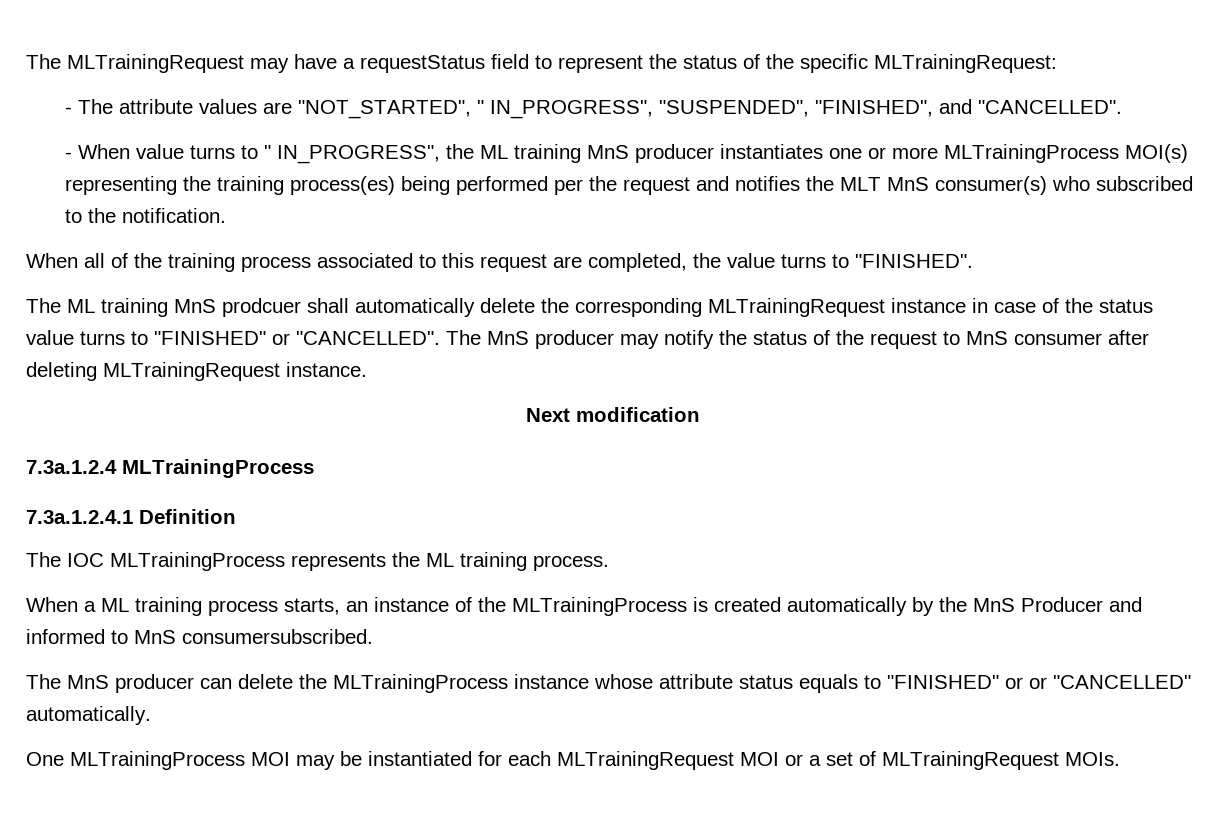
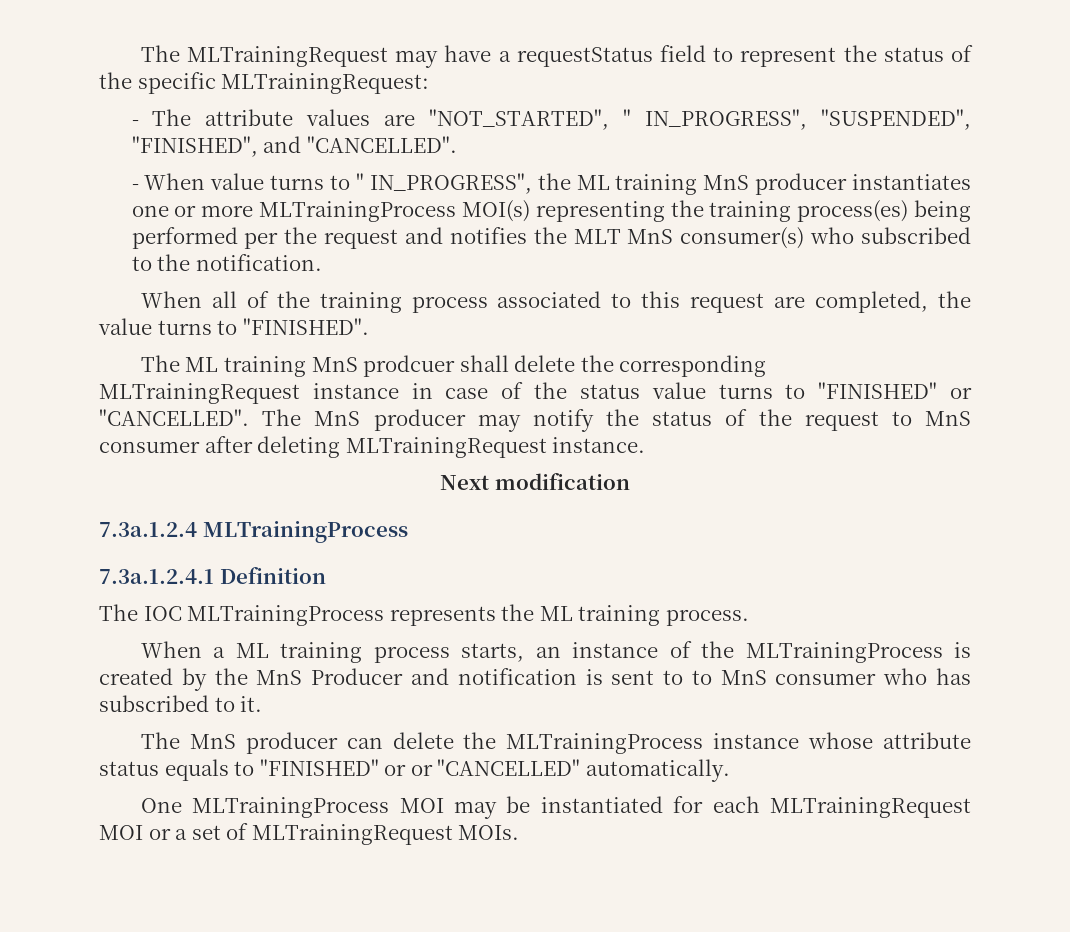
[355,298,475,317] automatically -> (509, 363) none
[787,597,907,616] automatically -> (173, 676) none
[26,629,373,644] informed to MnS consumersubscribed. -> [457,668,972,685] [99,695,263,712] notification is sent to to MnS consumer who has subscribed to it.

